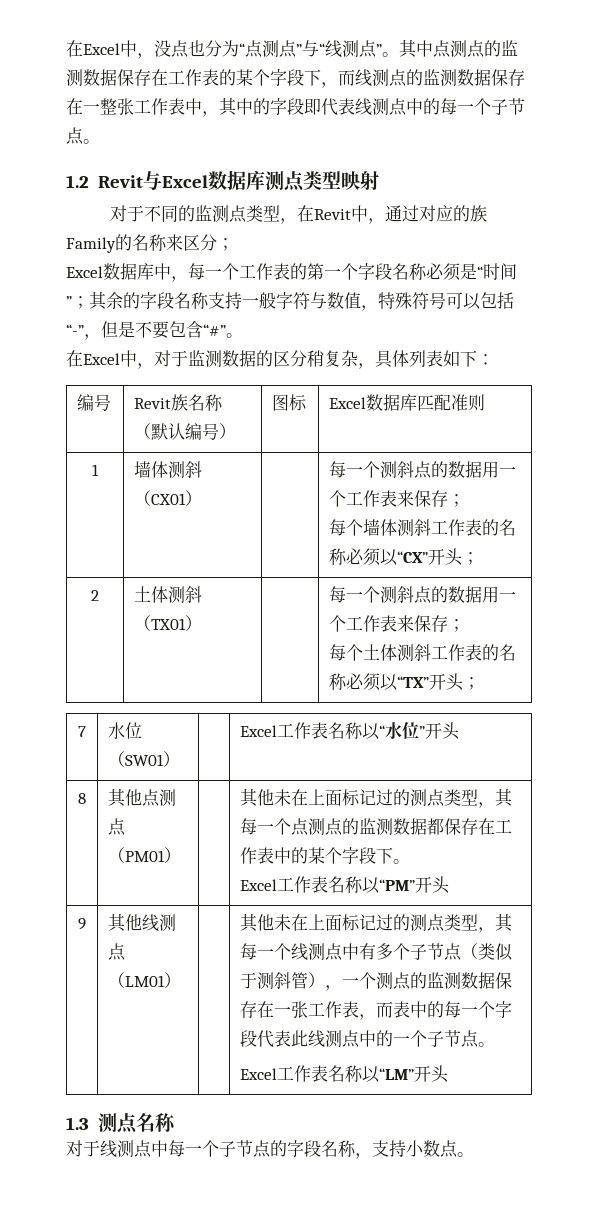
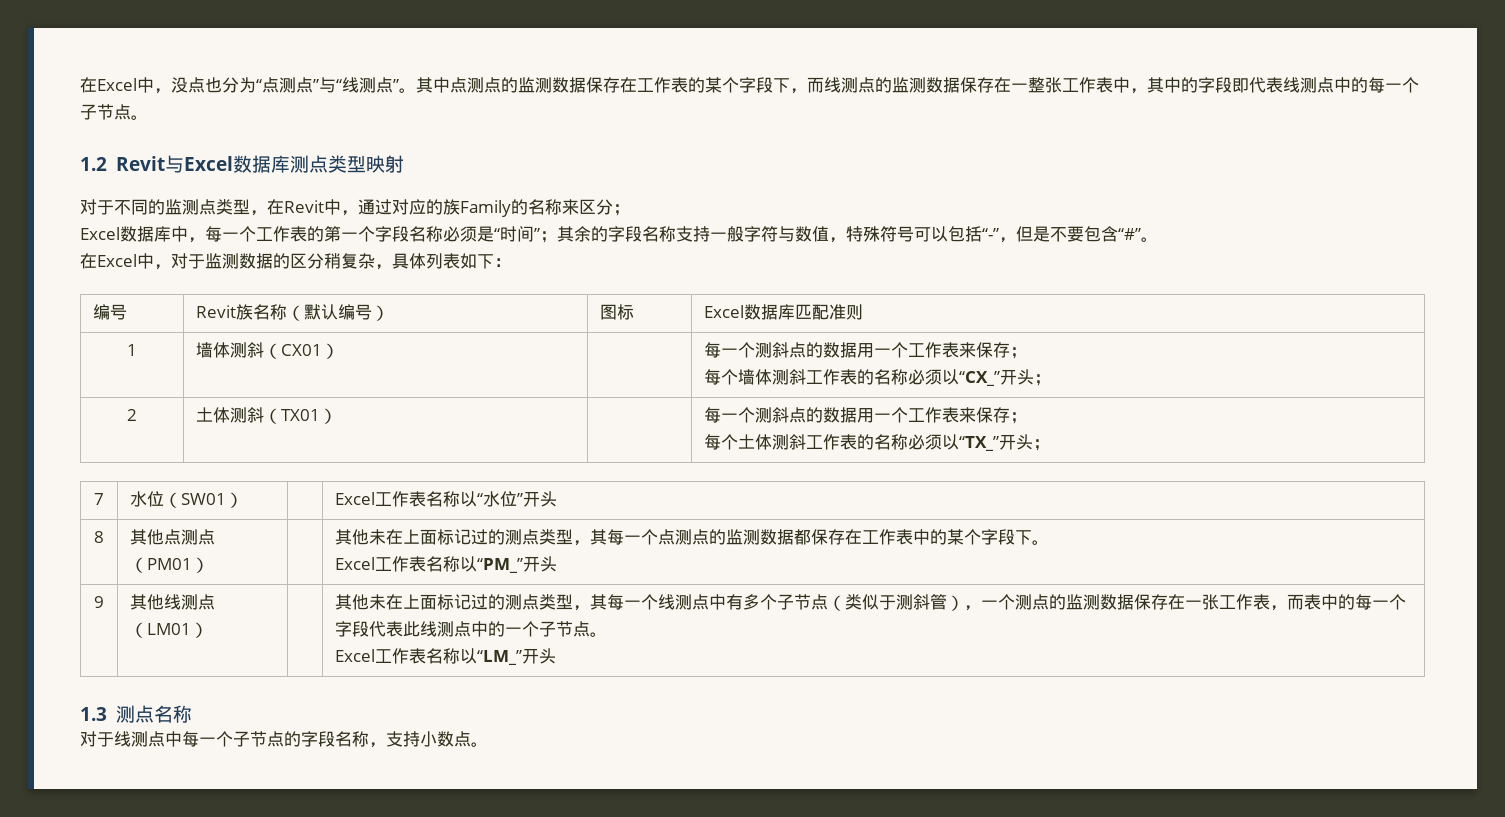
[397,551,429,563] “CX” -> [959,371,1001,386] “CX_”
[397,676,430,688] “TX” -> [959,436,1000,451] “TX_”
[379,879,416,891] “PM” -> [477,558,524,573] “PM_”
[379,1068,415,1080] “LM” -> [477,650,523,665] “LM_”

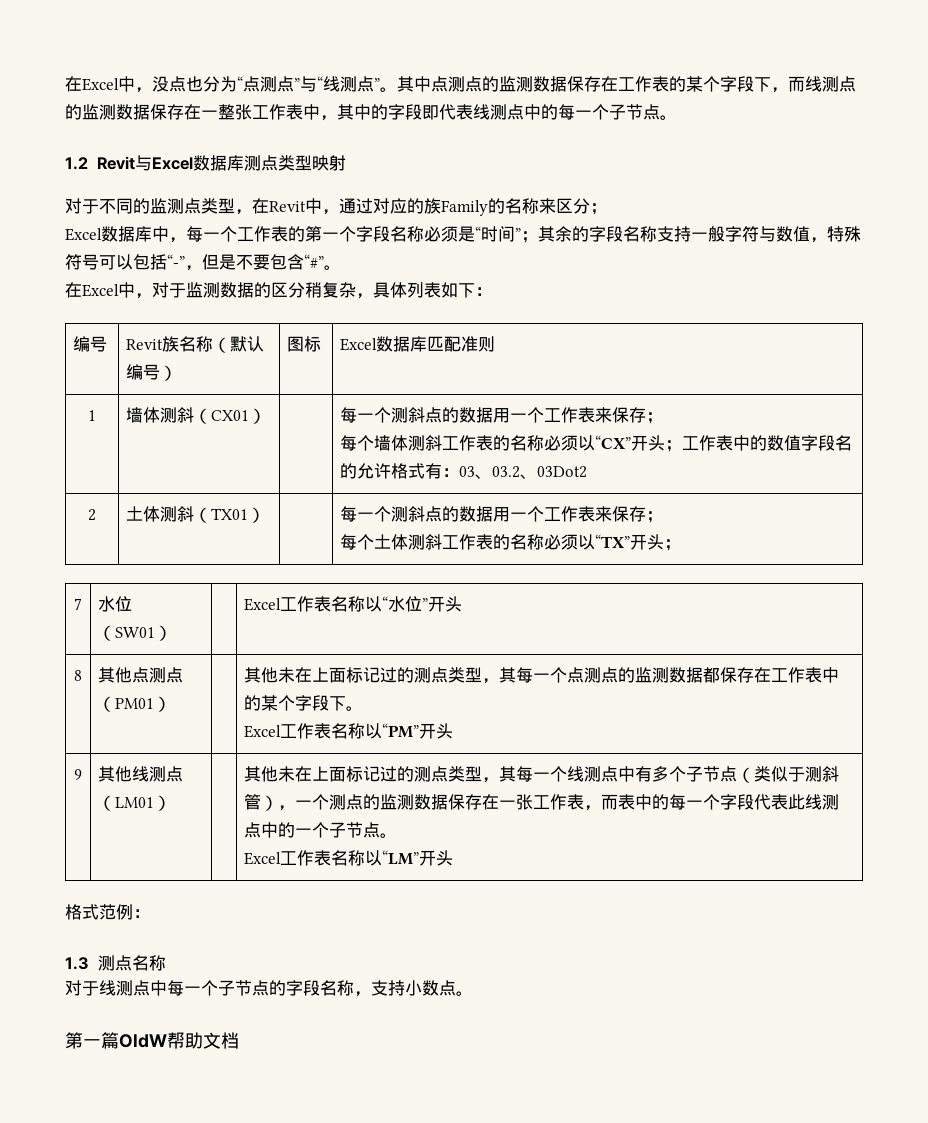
[959,369,1052,386] “CX_”开头； -> [595,435,853,452] [340,463,588,479] “CX”开头；工作表中的数值字段名的允许格式有：03、03.2、03Dot2
[959,436,1000,451] “TX_” -> [595,534,631,548] “TX”
[477,558,524,573] “PM_” -> [382,723,420,738] “PM”
[477,648,557,665] “LM_”开头 -> [382,850,454,866] [65,904,150,920] “LM”开头 // 格式范例：
(488, 744) none -> [65,1032,239,1049] // 第一篇OldW帮助文档

